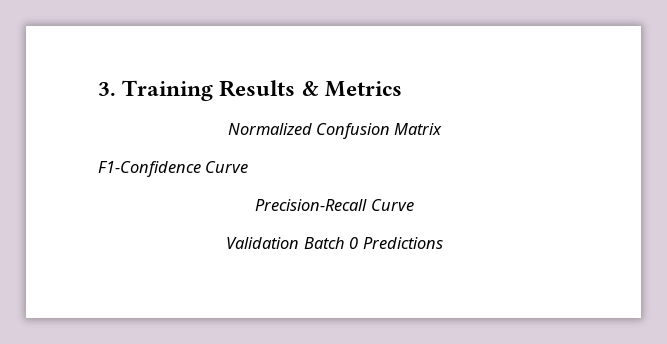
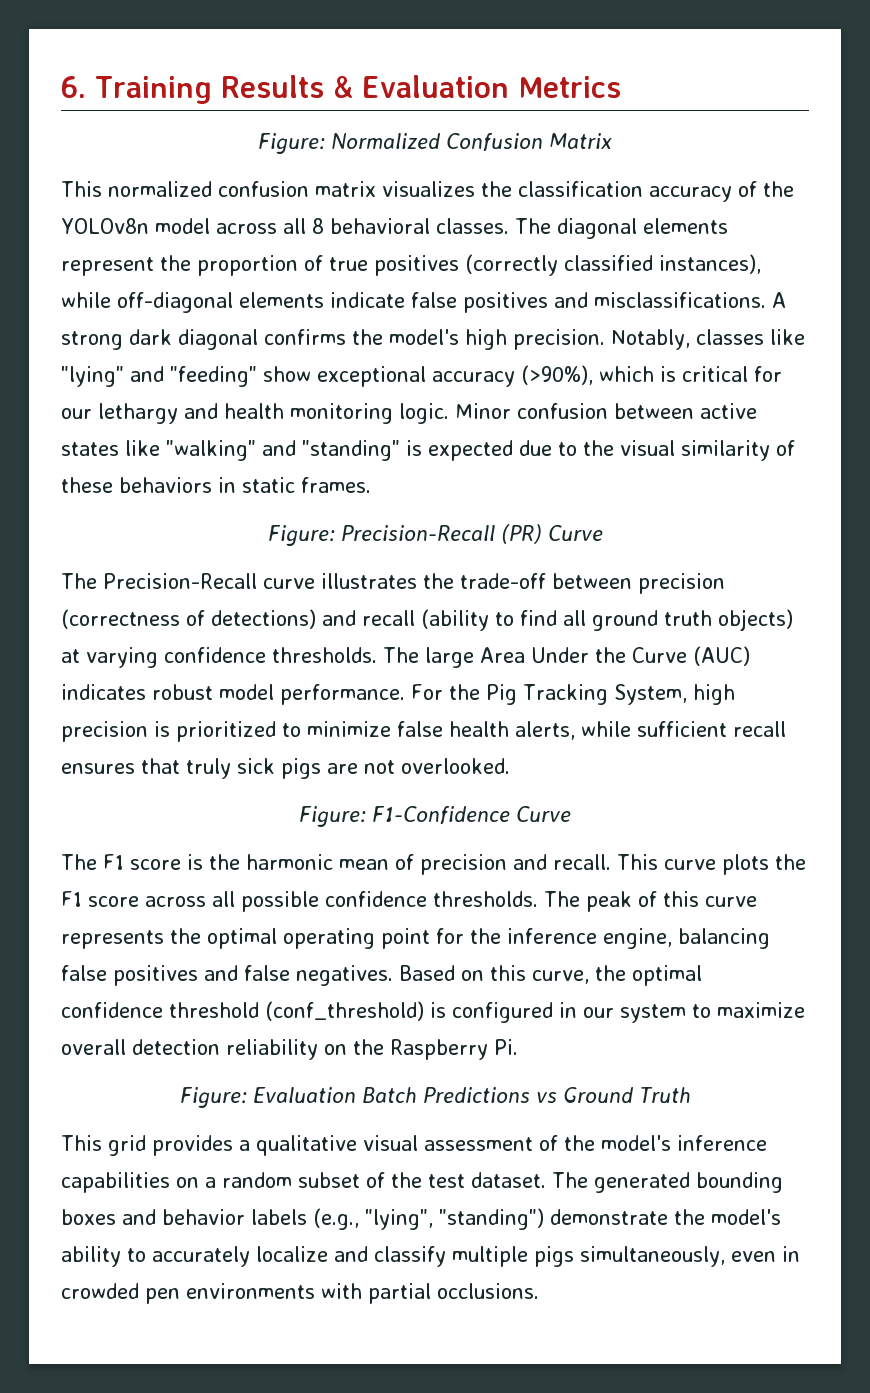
[98,82,116,96] 3. -> [61,76,86,98] 6.
(319, 88) none -> [361,75,509,98] Evaluation
(402, 89) none -> [258,133,325,154] Figure:
[98,161,249,177] [255,199,414,211] [226,237,443,249] F1-Confidence Curve // Precision-Recall Curve // Validation Batch 0 Predictions -> [61,181,794,202] [61,218,728,239] [61,254,761,276] [61,292,786,313] [61,329,805,350] [61,365,782,387] [61,403,757,424] [61,440,795,461] [61,477,371,493] [267,524,603,546] [61,573,725,594] [61,609,793,631] [61,646,750,668] [61,684,735,705] [61,721,786,742] [61,758,510,779] [299,806,571,827] [61,854,806,875] [61,891,757,912] [61,928,770,949] [61,965,702,986] [61,1001,805,1023] [61,1039,518,1060] [179,1087,691,1108] [61,1135,767,1156] [61,1172,783,1193] [61,1208,781,1230] [61,1246,800,1267] [61,1283,539,1304] This normalized confusion matrix visualizes the classification accuracy of the YOLOv8n model across all 8 behavioral classes. The diagonal elements represent the proportion of true positives (correctly classified instances), while off-diagonal elements indicate false positives and misclassifications. A strong dark diagonal confirms the model's high precision. Notably, classes like "lying" and "feeding" show exceptional accuracy (>90%), which is critical for our lethargy and health monitoring logic. Minor confusion between active states like "walking" and "standing" is expected due to the visual similarity of these behaviors in static frames. // Figure: Precision-Recall (PR) Curve // The Precision-Recall curve illustrates the trade-off between precision (correctness of detections) and recall (ability to find all ground truth objects) at varying confidence thresholds. The large Area Under the Curve (AUC) indicates robust model performance. For the Pig Tracking System, high precision is prioritized to minimize false health alerts, while sufficient recall ensures that truly sick pigs are not overlooked. // Figure: F1-Confidence Curve // The F1 score is the harmonic mean of precision and recall. This curve plots the F1 score across all possible confidence thresholds. The peak of this curve represents the optimal operating point for the inference engine, balancing false positives and false negatives. Based on this curve, the optimal confidence threshold (conf_threshold) is configured in our system to maximize overall detection reliability on the Raspberry Pi. // Figure: Evaluation Batch Predictions vs Ground Truth // This grid provides a qualitative visual assessment of the model's inference capabilities on a random subset of the test dataset. The generated bounding boxes and behavior labels (e.g., "lying", "standing") demonstrate the model's ability to accurately localize and classify multiple pigs simultaneously, even in crowded pen environments with partial occlusions.

